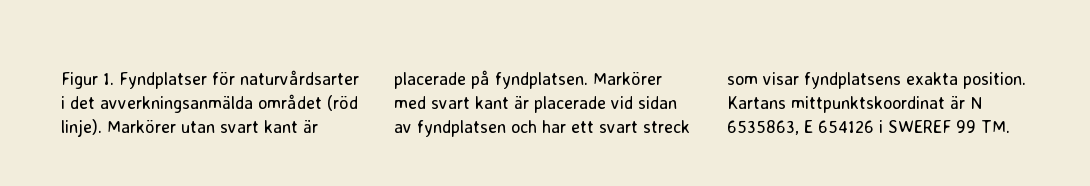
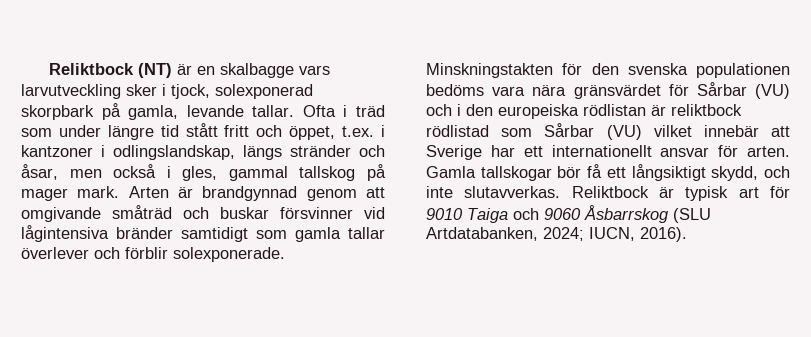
[61,70,359,89] [61,94,358,113] [61,119,318,137] [394,70,662,89] [394,96,677,113] [394,120,690,137] [727,72,1026,89] [727,96,982,113] [727,120,1010,135] Figur 1. Fyndplatser för naturvårdsarter i det avverkningsanmälda området (röd linje). Markörer utan svart kant är placerade på fyndplatsen. Markörer med svart kant är placerade vid sidan av fyndplatsen och har ett svart streck som visar fyndplatsens exakta position. Kartans mittpunktskoordinat är N 6535863, E 654126 i SWEREF 99 TM. -> [49,63,331,78] [21,84,313,99] [21,103,385,120] [21,123,386,140] [21,145,385,160] [21,164,386,181] [21,186,385,201] [21,205,385,222] [21,225,385,242] [21,247,285,262] [426,63,790,78] [426,82,790,99] [426,104,742,119] [426,123,790,140] [426,145,790,160] [426,164,790,181] [426,186,790,201] [426,205,711,223] [426,227,687,242] Reliktbock (NT) är en skalbagge vars larvutveckling sker i tjock, solexponerad skorpbark på gamla, levande tallar. Ofta i träd som under längre tid stått fritt och öppet, t.ex. i kantzoner i odlingslandskap, längs stränder och åsar, men också i gles, gammal tallskog på mager mark. Arten är brandgynnad genom att omgivande småträd och buskar försvinner vid lågintensiva bränder samtidigt som gamla tallar överlever och förblir solexponerade. Minskningstakten för den svenska populationen bedöms vara nära gränsvärdet för Sårbar (VU) och i den europeiska rödlistan är reliktbock rödlistad som Sårbar (VU) vilket innebär att Sverige har ett internationellt ansvar för arten. Gamla tallskogar bör få ett långsiktigt skydd, och inte slutavverkas. Reliktbock är typisk art för 9010 Taiga och 9060 Åsbarrskog (SLU Artdatabanken, 2024; IUCN, 2016).

